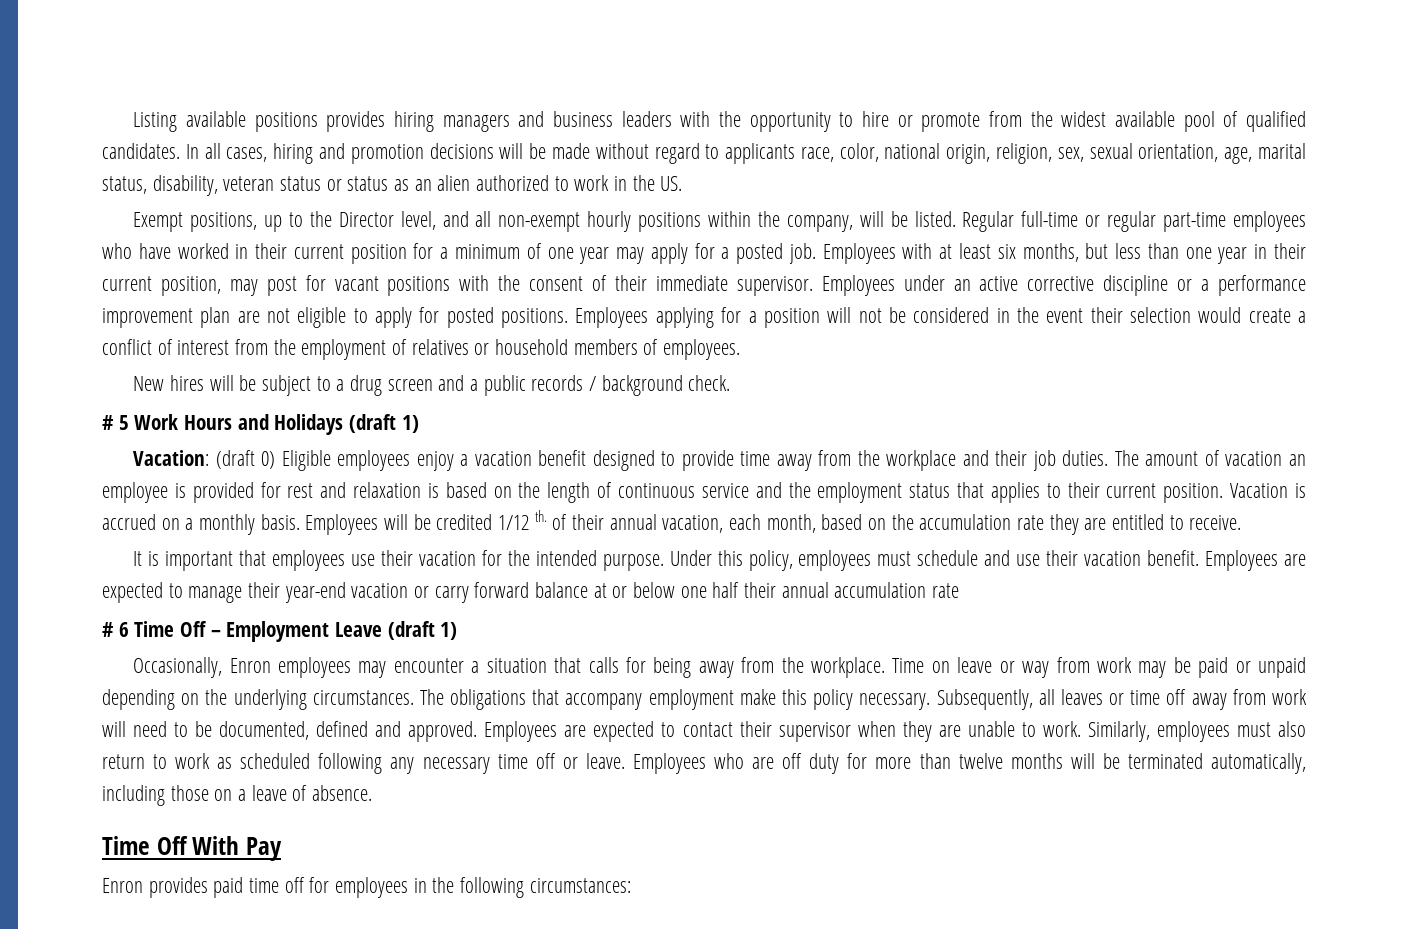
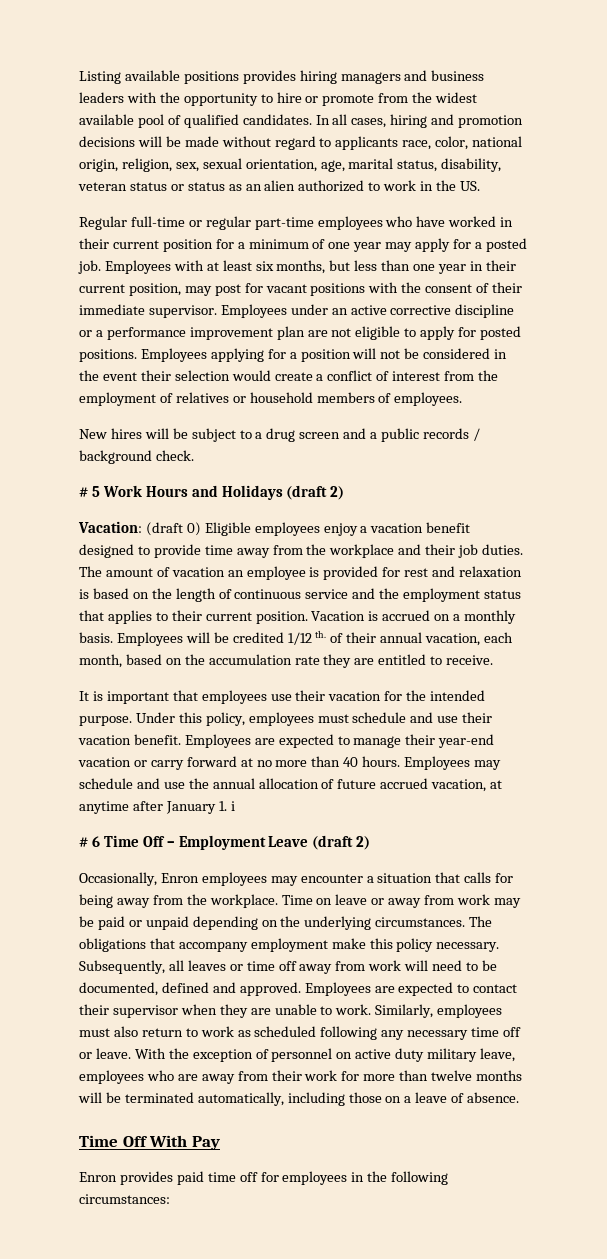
[133,211,956,232] Exempt positions, up to the Director level, and all non-exempt hourly positions within the company, will be listed. -> (480, 186) none
[401,415,419,433] 1) -> [330,486,345,500] 2)
[535,582,960,598] balance at or below one half their annual accumulation rate -> [240,756,502,770] [79,778,503,792] [79,801,235,814] at no more than 40 hours. Employees may schedule and use the annual allocation of future accrued vacation, at anytime after January 1. i
[440,622,458,640] 1) -> [356,836,371,850] 2)
[1022,661,1050,678] way -> [388,898,422,908] away
[632,753,840,774] Employees who are off duty -> [134,1048,516,1062] [79,1070,338,1084] With the exception of personnel on active duty military leave, employees who are away from their work

